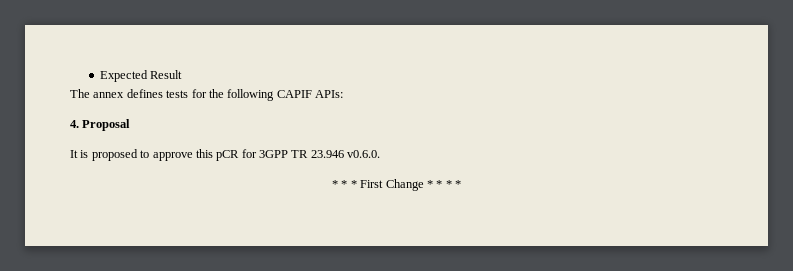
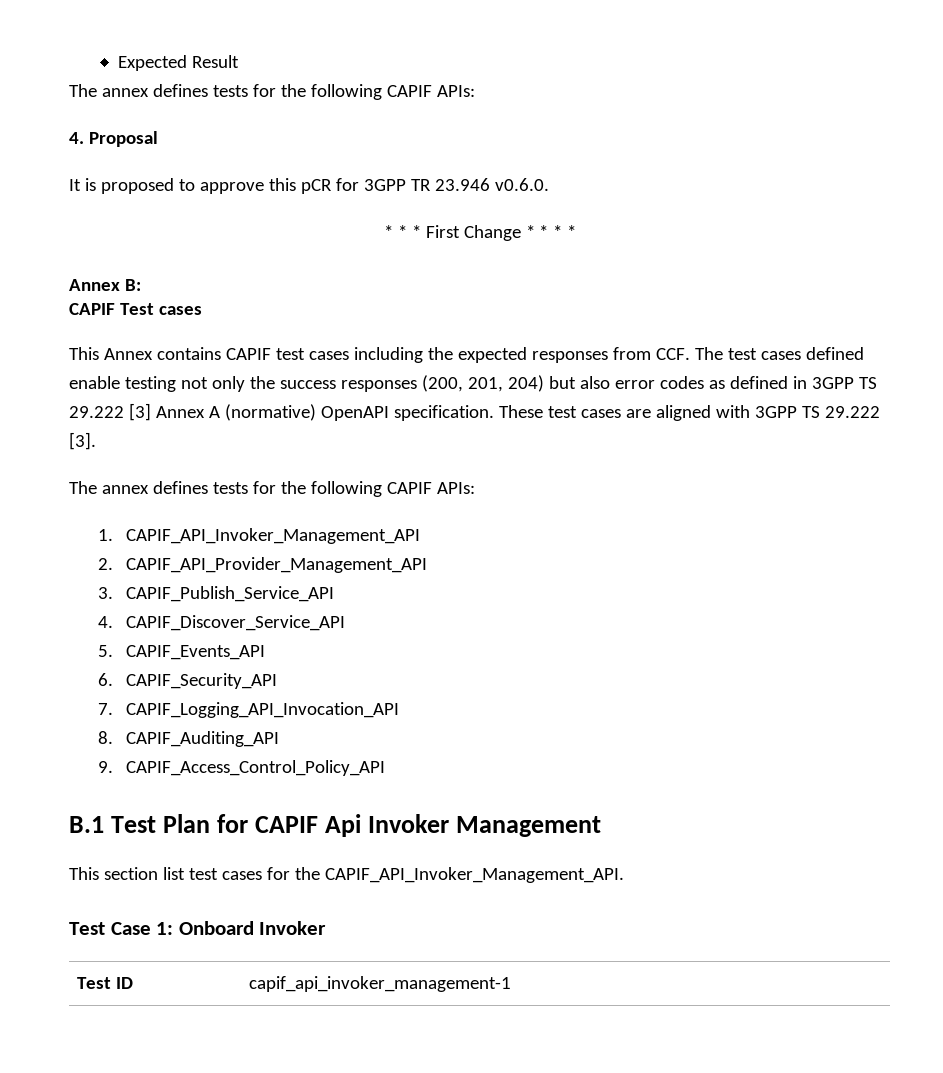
(461, 184) none -> [69,279,141,291] [69,303,202,315] [69,347,864,363] [69,375,877,392] [69,403,880,421] [69,432,96,450] [69,481,475,497] [97,528,420,544] [97,557,427,573] [97,586,334,602] [97,615,345,631] [97,645,265,660] [97,673,277,689] [97,702,399,718] [97,731,279,747] [97,760,385,776] [69,814,602,837] [69,867,624,883] [69,921,327,935] [76,977,133,989] [248,976,511,992] // Annex B: // CAPIF Test cases // This Annex contains CAPIF test cases including the expected responses from CCF. The test cases defined enable testing not only the success responses (200, 201, 204) but also error codes as defined in 3GPP TS 29.222 [3] Annex A (normative) OpenAPI specification. These test cases are aligned with 3GPP TS 29.222 [3]. // The annex defines tests for the following CAPIF APIs: // 1. CAPIF_API_Invoker_Management_API // 2. CAPIF_API_Provider_Management_API // 3. CAPIF_Publish_Service_API // 4. CAPIF_Discover_Service_API // 5. CAPIF_Events_API // 6. CAPIF_Security_API // 7. CAPIF_Logging_API_Invocation_API // 8. CAPIF_Auditing_API // 9. CAPIF_Access_Control_Policy_API // B.1 Test Plan for CAPIF Api Invoker Management // This section list test cases for the CAPIF_API_Invoker_Management_API. // Test Case 1: Onboard Invoker // Test ID | capif_api_invoker_management-1

